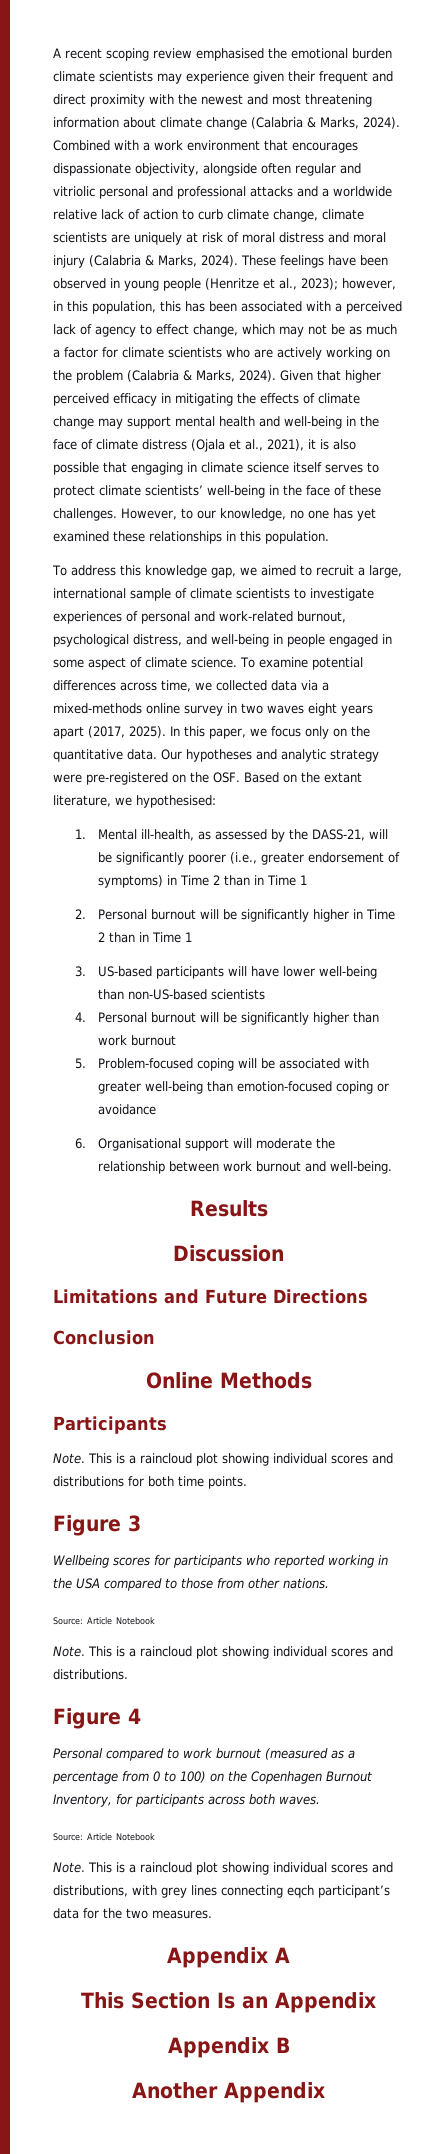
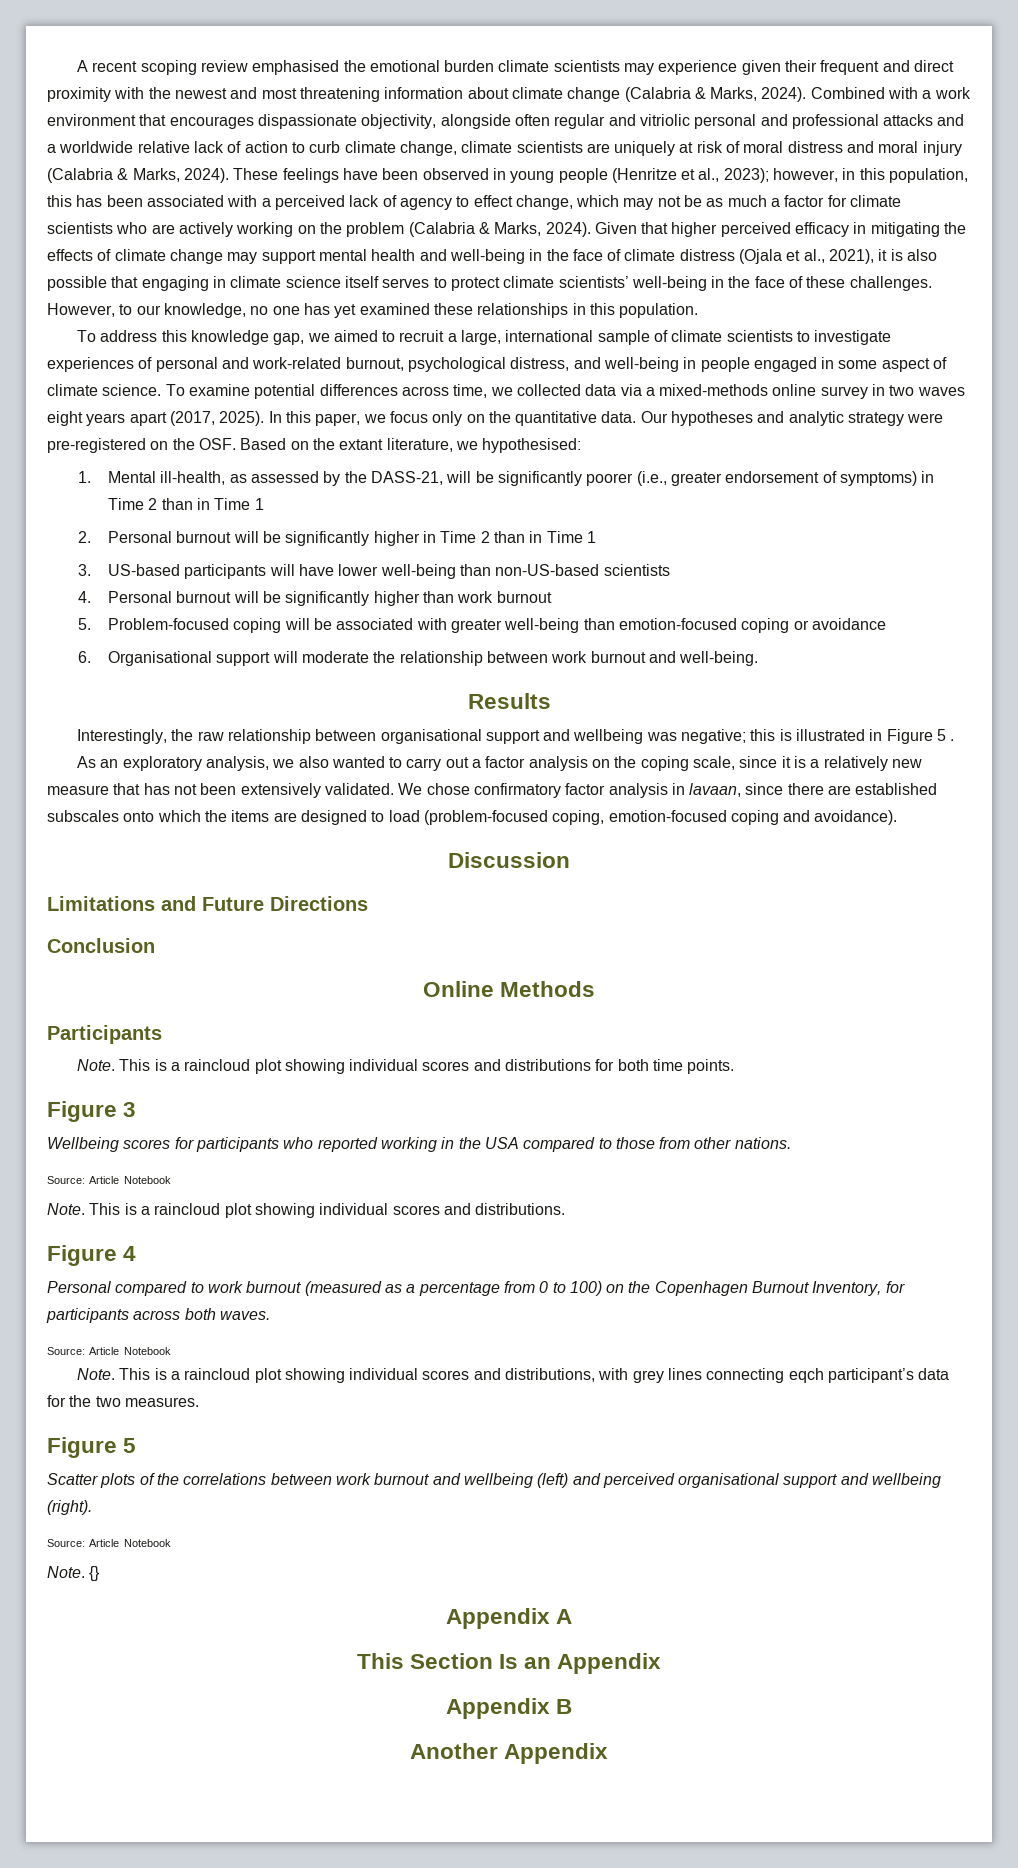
(268, 1208) none -> [76,729,955,744] [76,756,922,771] [47,783,938,798] [47,810,898,825] // Interestingly, the raw relationship between organisational support and wellbeing was negative; this is illustrated in Figure 5 . // As an exploratory analysis, we also wanted to carry out a factor analysis on the coping scale, since it is a relatively new measure that has not been extensively validated. We chose confirmatory factor analysis in lavaan, since there are established subscales onto which the items are designed to load (problem-focused coping, emotion-focused coping and avoidance).
(212, 1914) none -> [47,1437,137,1458] [47,1473,942,1488] [47,1500,92,1515] [47,1539,171,1547] [47,1566,101,1581] // Figure 5 // Scatter plots of the correlations between work burnout and wellbeing (left) and perceived organisational support and wellbeing (right). // Source: Article Notebook // Note. {}

